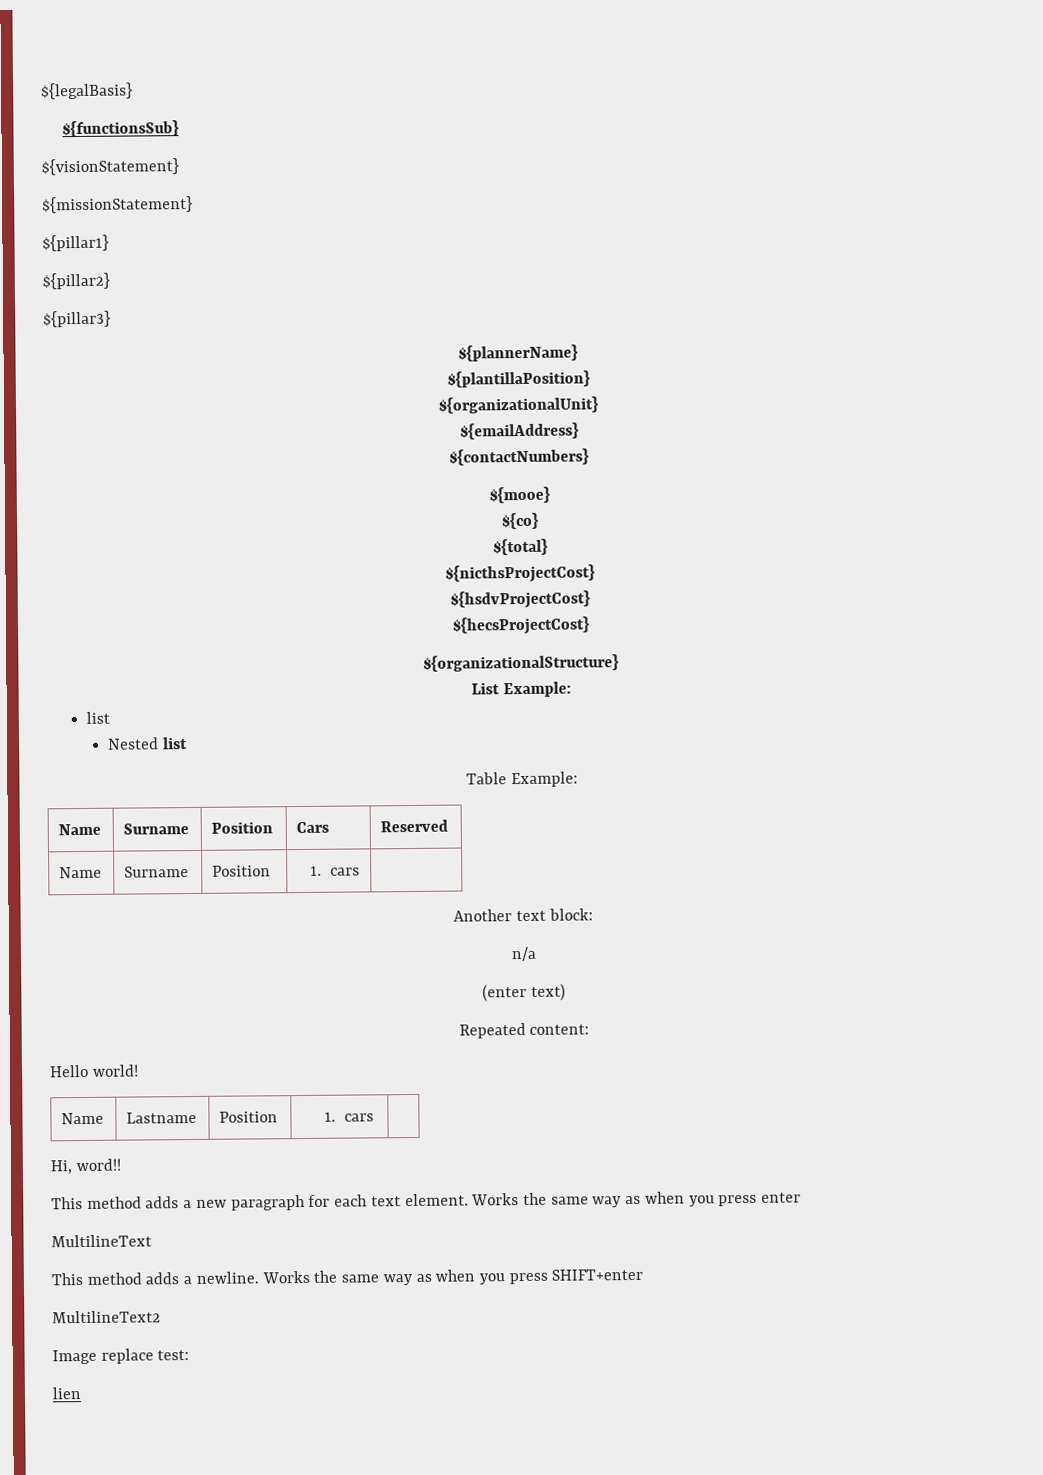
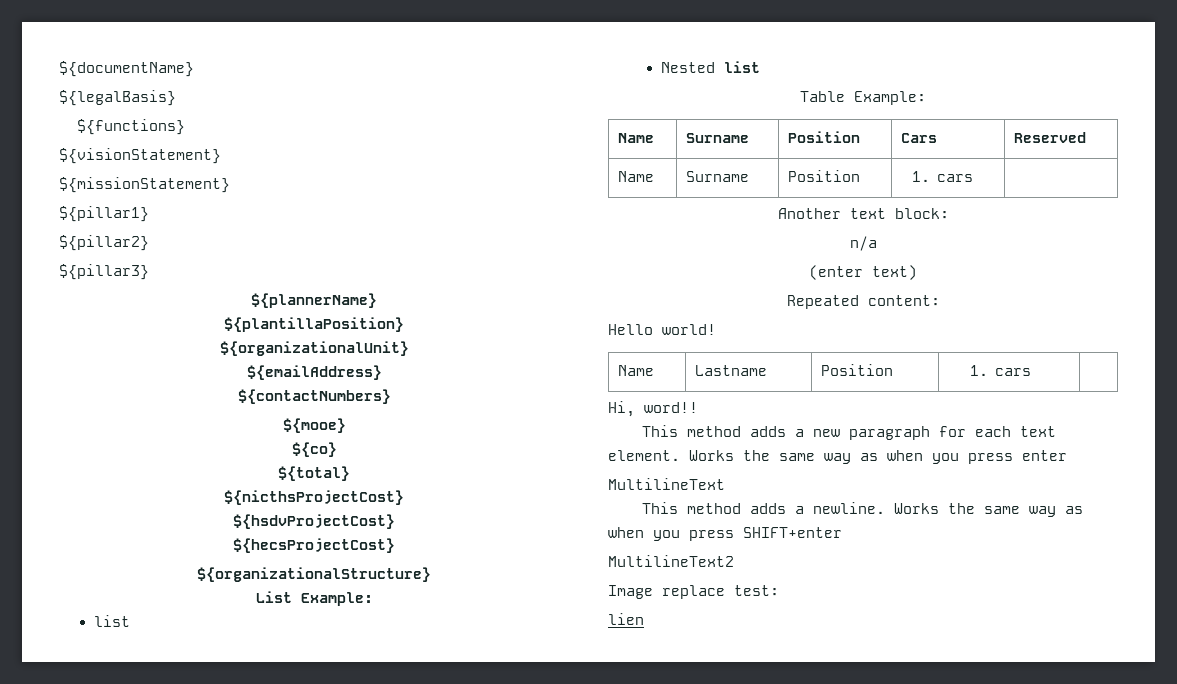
(41, 91) none -> [59,61,194,77] ${documentName} //
[62,120,180,138] ${functionsSub} -> [77,119,186,135] ${functions}

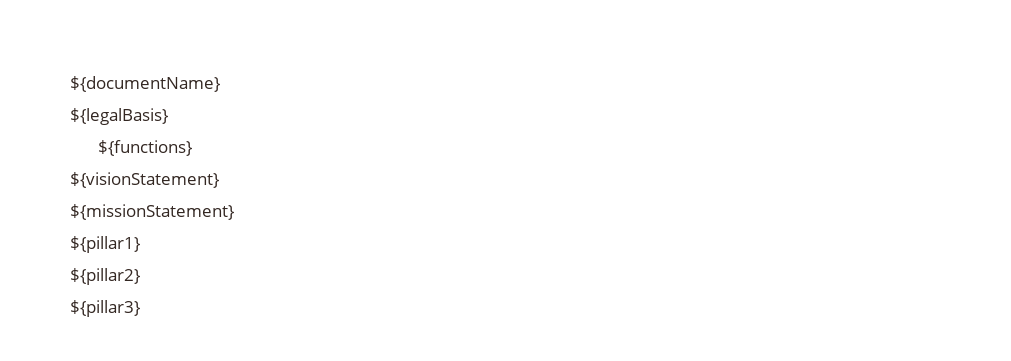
[251,293,377,308] [224,317,404,332] [219,341,409,356] [246,365,382,380] [237,389,391,404] [282,418,346,433] [291,442,337,457] [278,466,350,481] [224,490,404,505] [233,514,395,529] [233,538,395,553] [197,567,431,582] [255,591,373,606] [93,615,130,627] [660,61,760,73] [800,91,926,105] [617,133,654,143] [685,133,749,143] [787,131,860,143] [900,133,937,143] [1013,132,1086,143] [617,171,654,182] [685,171,749,182] [787,170,860,182] [911,171,974,182] [777,208,949,219] [849,236,877,251] [809,265,917,280] [786,295,940,309] [608,324,716,335] [617,365,654,376] [694,365,767,376] [820,364,893,376] [969,365,1032,376] [608,401,698,417] [642,425,1057,440] [608,450,1067,464] [608,478,725,490] [642,502,1084,517] [608,527,842,541] [608,555,734,567] [608,585,779,599] [608,613,644,625] // ${plannerName} // ${plantillaPosition} // ${organizationalUnit} // ${emailAddress} // ${contactNumbers} // ${mooe} // ${co} // ${total} // ${nicthsProjectCost} // ${hsdvProjectCost} // ${hecsProjectCost} // ${organizationalStructure} // List Example: // list // Nested list // Table Example: // Name | Surname | Position | Cars | Reserved // Name | Surname | Position | 1. cars | // Another text block: // n/a // (enter text) // Repeated content: // Hello world! // Name | Lastname | Position | 1. cars | // Hi, word!! // This method adds a new paragraph for each text element. Works the same way as when you press enter // MultilineText // This method adds a newline. Works the same way as when you press SHIFT+enter // MultilineText2 // Image replace test: // lien -> (140, 308) none

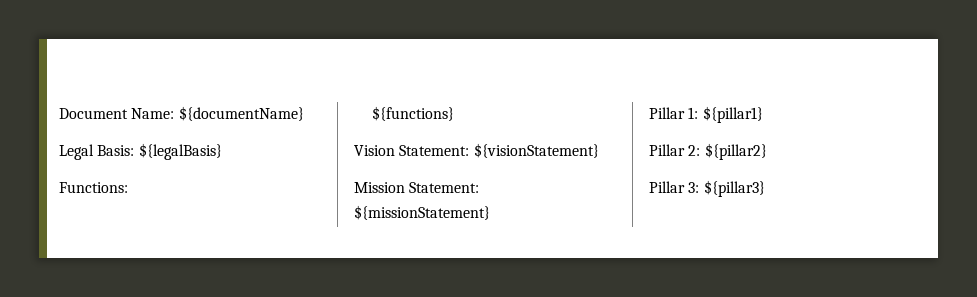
(70, 84) none -> [59,108,175,119] Document Name:
(220, 84) none -> [59,144,135,160] Legal Basis:
(168, 116) none -> [59,182,128,193] // Functions:
(193, 148) none -> [354,145,470,156] Vision Statement:
(219, 180) none -> [354,182,480,193] Mission Statement:
(234, 212) none -> [649,107,699,119] Pillar 1:
(140, 244) none -> [649,144,701,156] Pillar 2:
(140, 276) none -> [649,181,700,193] Pillar 3:

